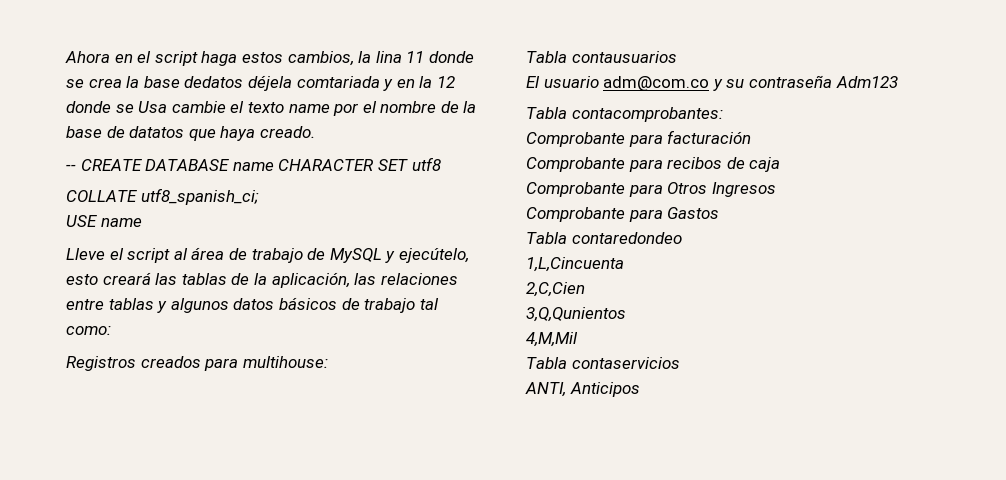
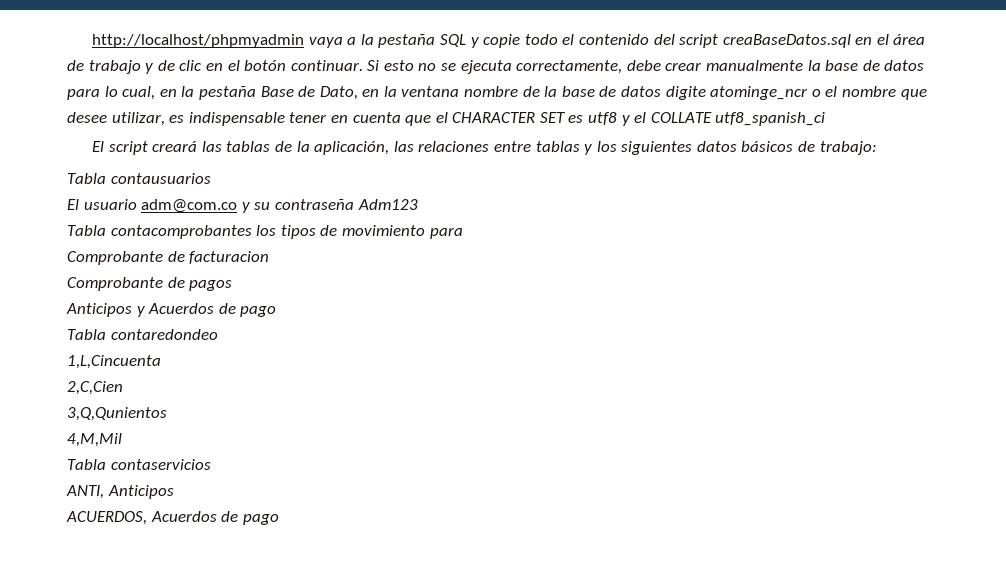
[65,51,474,66] [66,75,455,91] [66,101,377,116] Ahora en el script haga estos cambios, la lina 11 donde se crea la base dedatos déjela comtariada y en la 12 donde se Usa cambie el texto name por el -> [92,34,926,48] [67,60,925,74] [67,86,460,100] http://localhost/phpmyadmin vaya a la pestaña SQL y copie todo el contenido del script creaBaseDatos.sql en el área de trabajo y de clic en el botón continuar. Si esto no se ejecuta correctamente, debe crear manualmente la base de datos para lo cual, en la pestaña Base de Dato, en la ventana
[129,126,315,141] [66,159,274,171] datatos que haya creado. // -- CREATE DATABASE name -> [621,86,927,100] [67,112,448,126] datos digite atominge_ncr o el nombre que desee utilizar, es indispensable tener en cuenta que el
(408, 165) none -> [568,115,584,123] es
[66,188,259,205] [66,215,142,227] [66,247,469,263] [66,274,98,285] // COLLATE utf8_spanish_ci; // USE name // Lleve el script al área de trabajo de MySQL y ejecútelo, esto -> [621,112,826,126] [92,141,148,155] y el COLLATE utf8_spanish_ci // El script
[170,298,229,313] algunos -> [596,141,693,155] los siguientes
[364,298,439,313] [66,326,111,335] [66,356,328,371] trabajo tal como: // Registros creados para multihouse: -> [819,141,877,155] trabajo:
[571,107,723,122] [526,130,752,147] [526,157,781,172] [526,182,776,197] [526,207,720,222] contacomprobantes: // Comprobante para facturación // Comprobante para recibos de caja // Comprobante para Otros Ingresos // Comprobante para Gastos -> [110,225,463,239] [67,251,270,265] [67,277,233,291] [66,303,277,317] contacomprobantes los tipos de movimiento para // Comprobante de facturacion // Comprobante de pagos // Anticipos y Acuerdos de pago
(640, 389) none -> [66,511,279,525] // ACUERDOS, Acuerdos de pago

